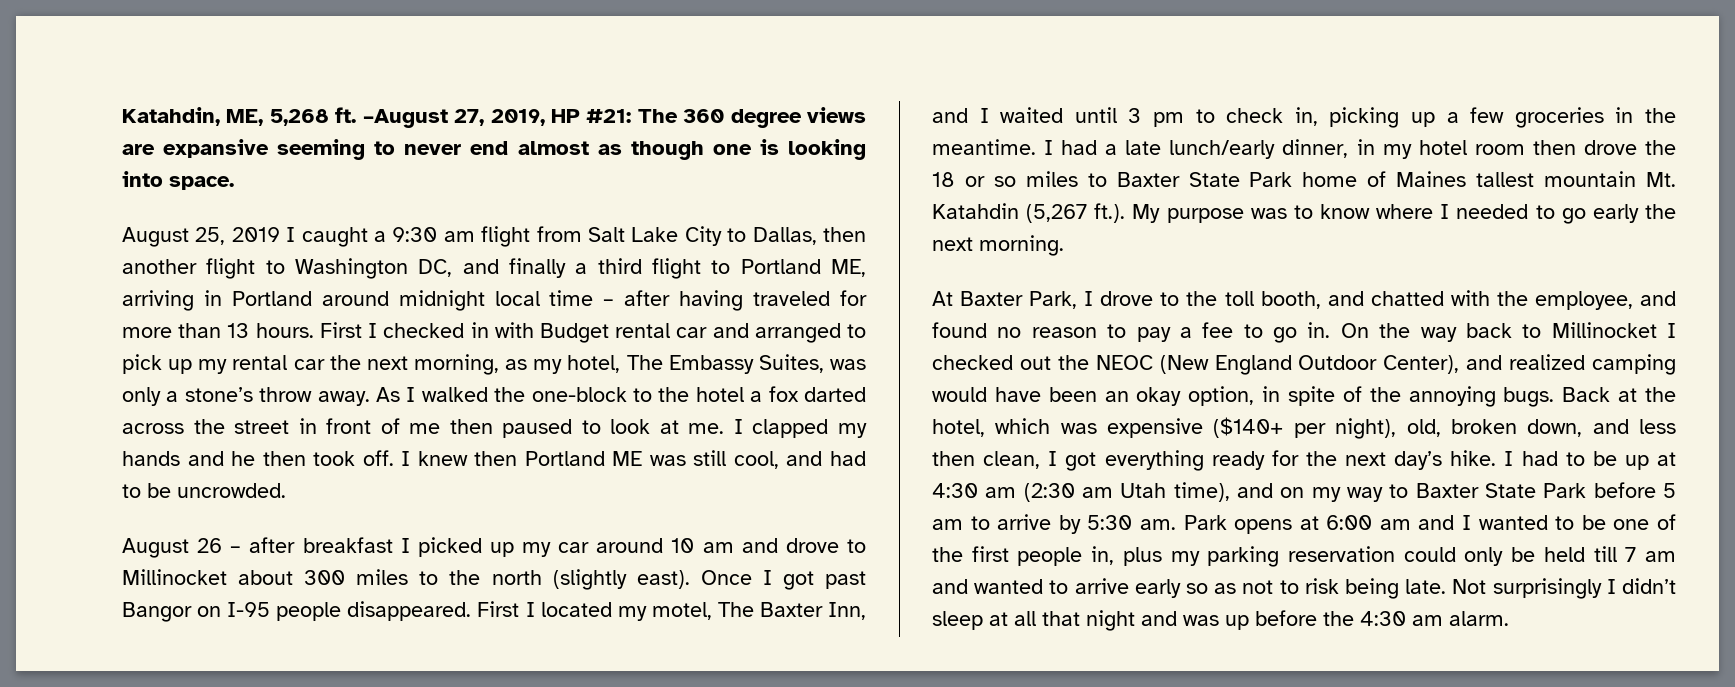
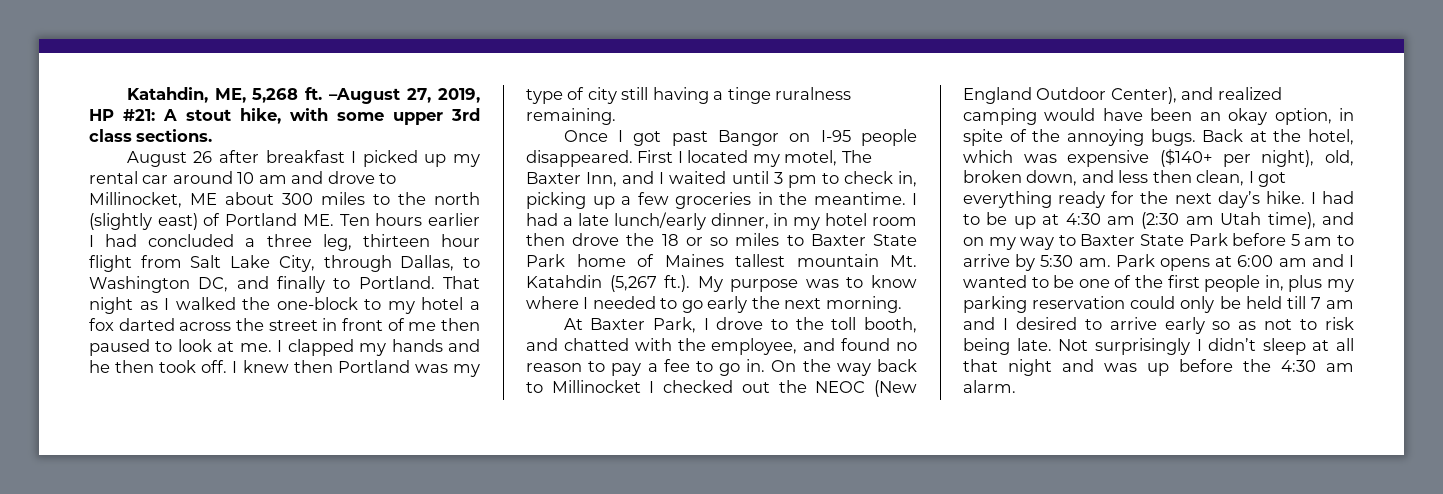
[637,107,866,128] [122,139,866,160] [122,171,234,190] [122,226,866,247] [122,258,256,279] The 360 degree views are expansive seeming to never end almost as though one is looking into space. // August 25, 2019 I caught a 9:30 am flight from Salt Lake City to Dallas, then another flight -> [163,108,480,125] [89,129,213,142] [126,150,480,167] [89,171,397,184] [89,192,480,208] [89,213,480,230] [89,234,480,251] [89,255,455,272] A stout hike, with some upper 3rd class sections. // August 26 after breakfast I picked up my rental car around 10 am and drove to Millinocket, ME about 300 miles to the north (slightly east) of Portland ME. Ten hours earlier I had concluded a three leg, thirteen hour flight from Salt Lake City, through Dallas,
[575,258,866,279] [122,290,868,311] [122,322,866,343] [122,354,866,375] [122,387,400,406] a third flight to Portland ME, arriving in Portland around midnight local time – after having traveled for more than 13 hours. First I checked in with Budget rental car and arranged to pick up my rental car the next morning, as my hotel, The Embassy Suites, was only a stone’s throw away. As -> [333,276,480,289] [89,297,158,314] to Portland. That night as
[658,387,690,402] the -> [387,301,415,314] my
[612,450,866,469] [122,483,286,498] [122,537,866,558] [122,569,690,590] ME was still cool, and had to be uncrowded. // August 26 – after breakfast I picked up my car around 10 am and drove to Millinocket about 300 miles to the north (slightly east). -> [414,364,480,377] [526,87,852,104] [526,108,616,125] was my type of city still having a tinge ruralness remaining. //
[974,579,1044,594] wanted -> [1002,317,1077,330] I desired

